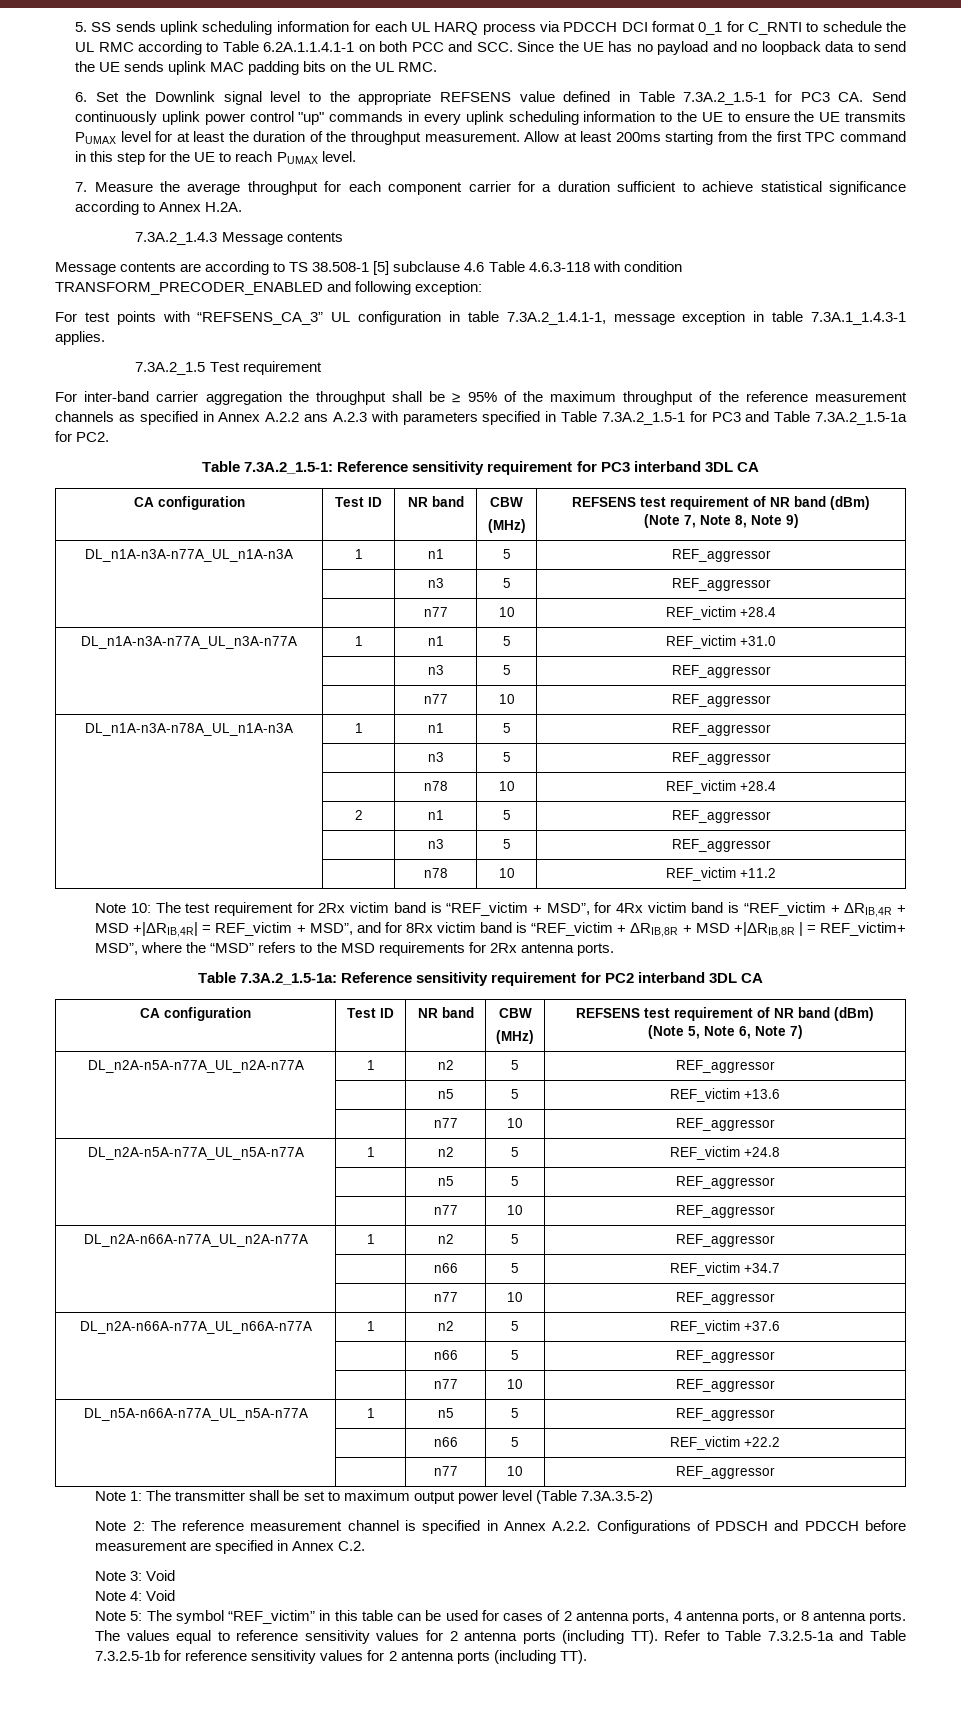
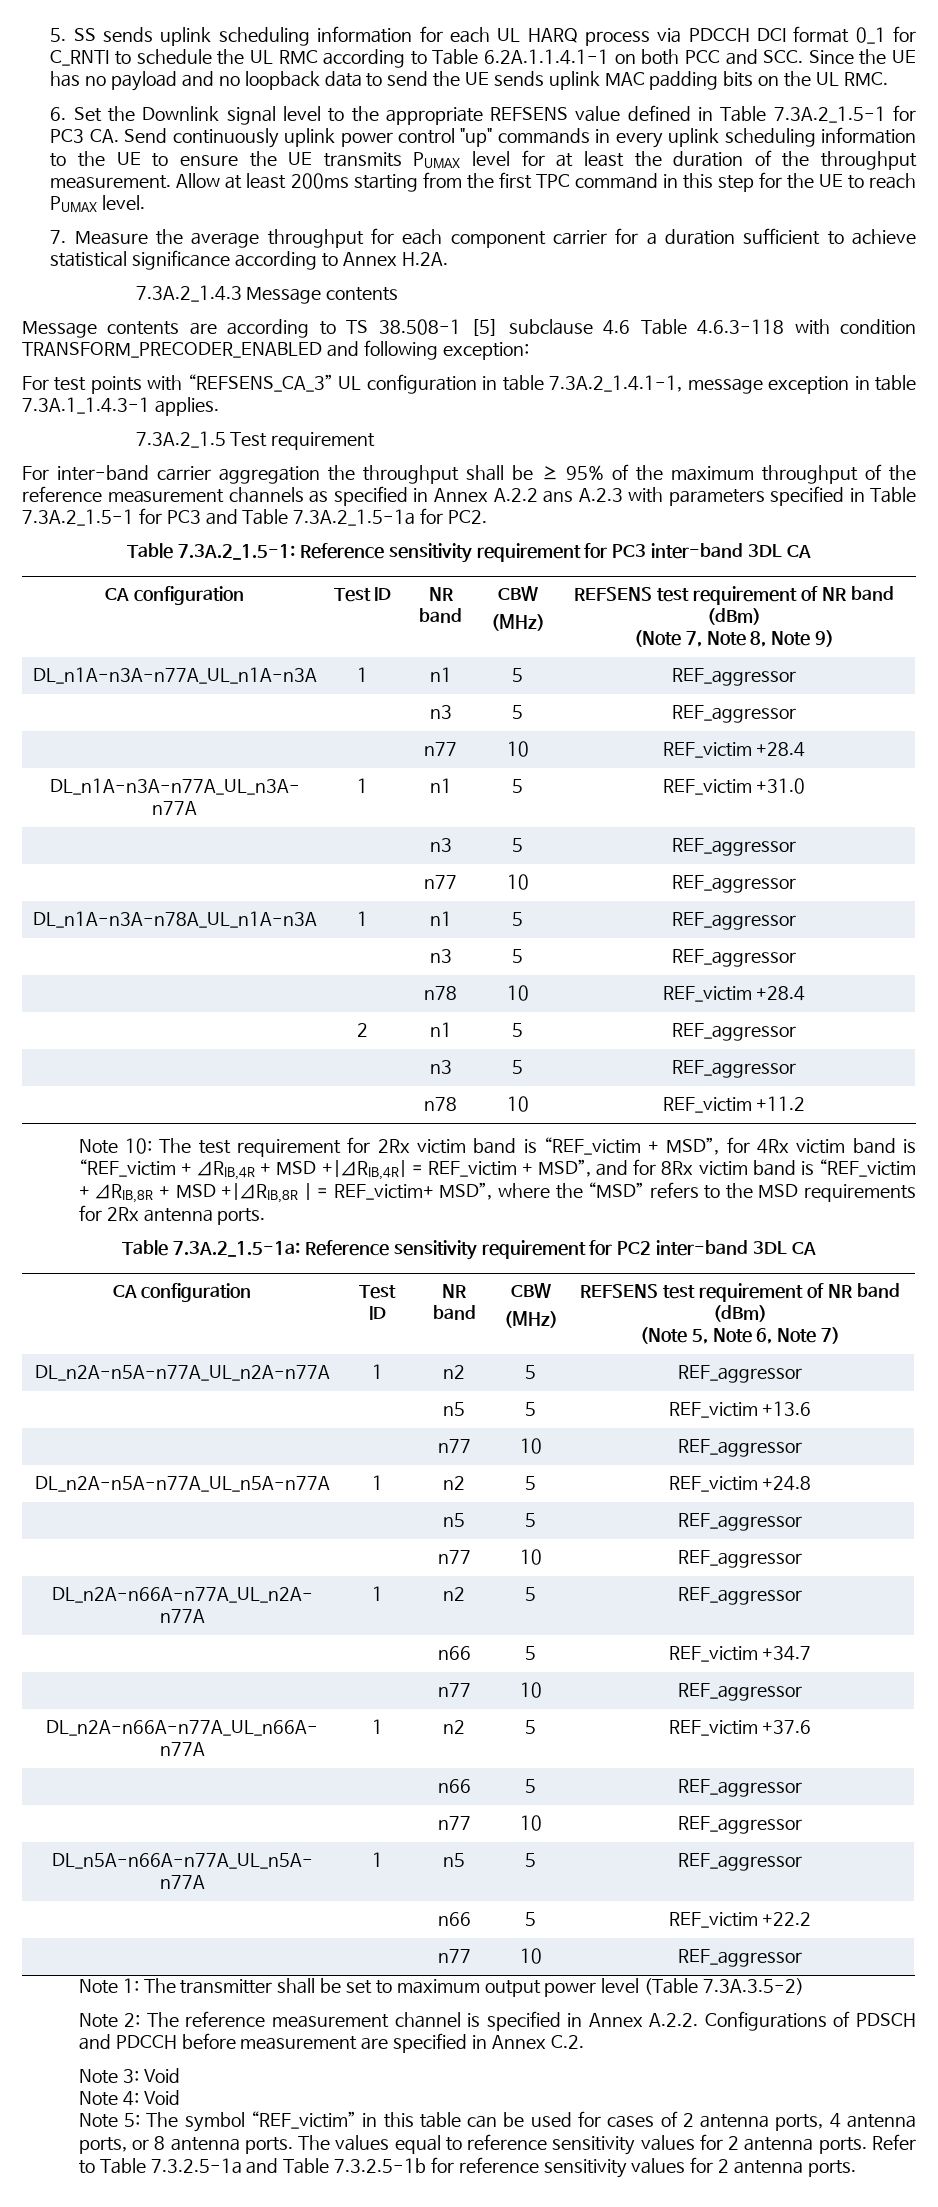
[633,461,701,472] interband -> [651,543,744,559] inter-band
[637,972,705,983] interband -> [656,1240,749,1256] inter-band
[522,1630,658,1644] ports (including TT). -> [818,2137,867,2154] ports.
[456,1650,587,1664] ports (including TT). -> [807,2160,856,2177] ports.

